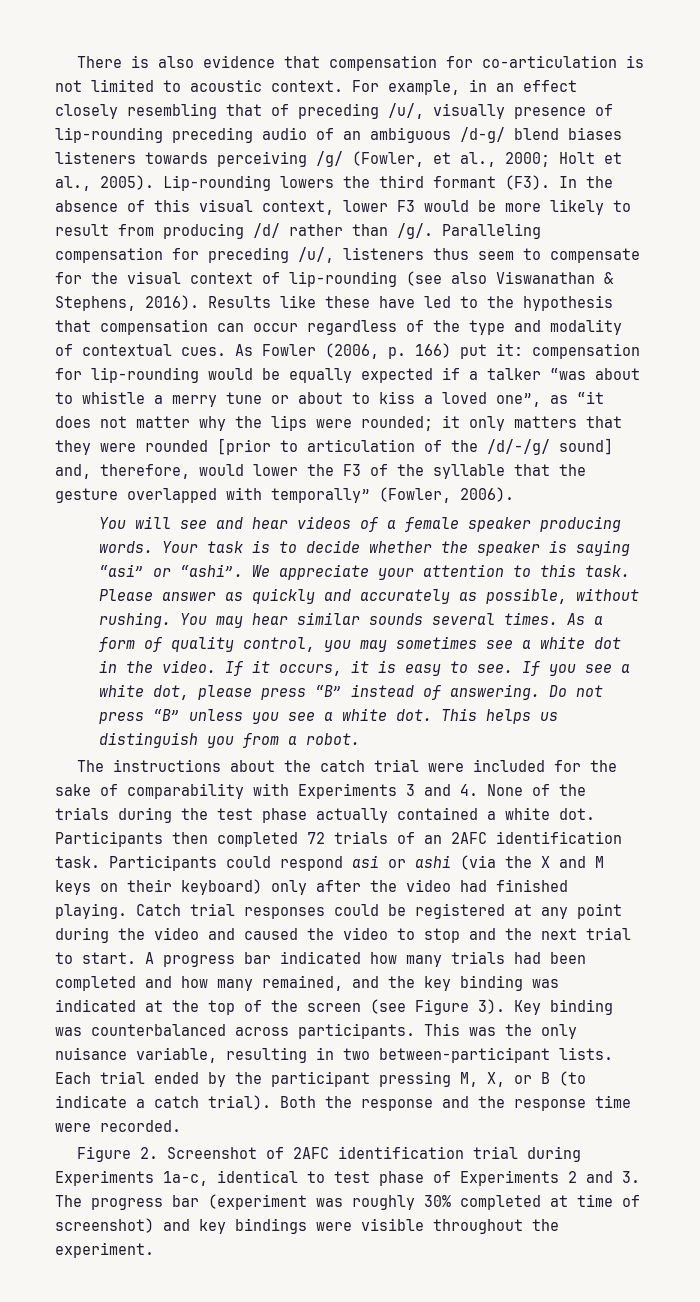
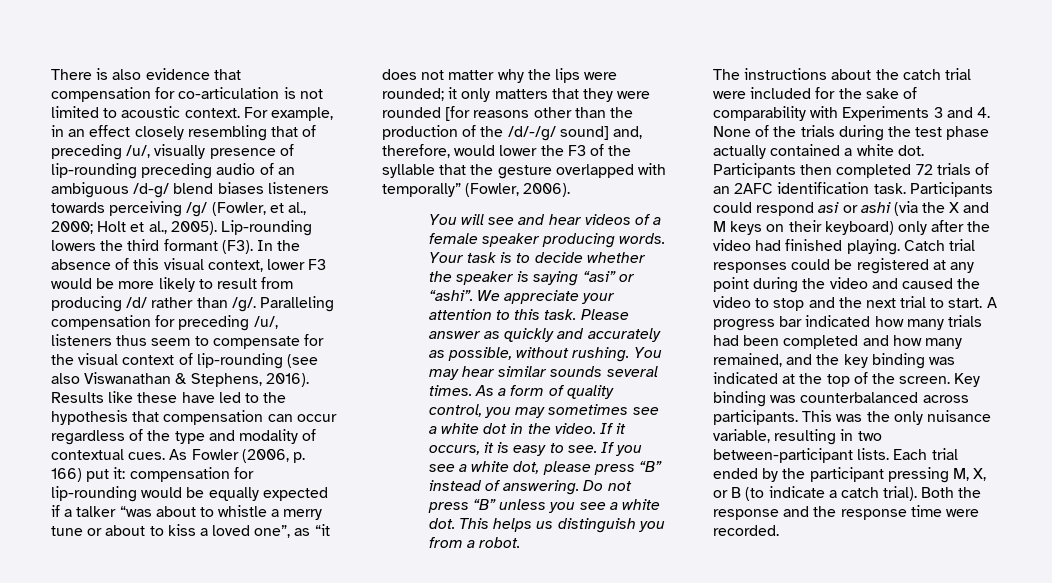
[217,438,415,455] [prior to articulation -> [445,106,633,121] [382,125,458,140] [for reasons other than the production
[307,999,505,1015] screen (see Figure 3). -> [899,376,951,384] screen.
[77,1146,582,1162] [55,1170,640,1186] [55,1194,640,1210] [55,1218,559,1234] [55,1242,154,1258] // Figure 2. Screenshot of 2AFC identification trial during Experiments 1a-c, identical to test phase of Experiments 2 and 3. The progress bar (experiment was roughly 30% completed at time of screenshot) and key bindings were visible throughout the experiment. -> (779, 530) none

